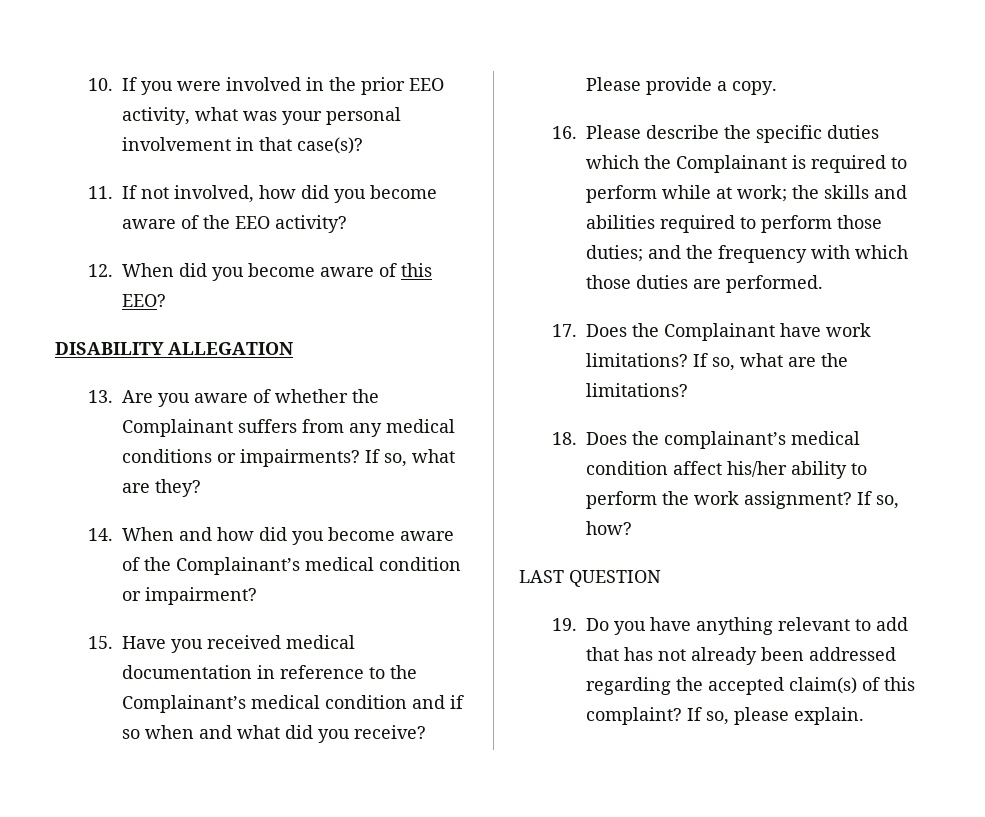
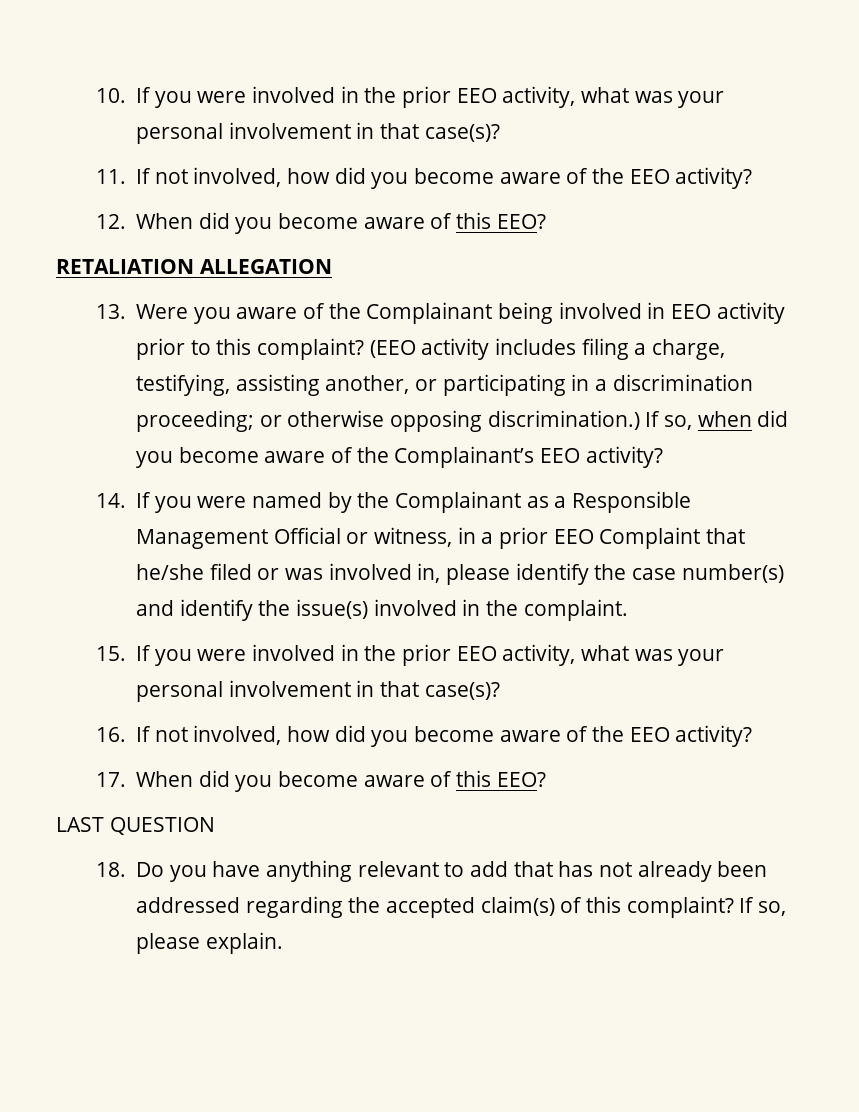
[55,342,164,355] DISABILITY -> [56,259,194,274] RETALIATION
[122,390,154,403] Are -> [136,304,189,319] Were
[275,389,380,403] [122,419,456,437] [122,449,456,467] [122,479,202,497] [88,527,455,545] [122,557,462,575] [122,587,258,605] [88,635,356,653] [122,665,418,679] [122,695,465,713] [122,725,427,743] [586,77,778,95] [552,125,880,143] [586,155,908,173] [586,185,908,203] [586,215,883,233] [586,245,909,263] [586,275,824,293] [552,323,872,341] [586,353,849,371] [586,383,689,397] [552,431,861,449] [586,461,868,479] [586,491,900,509] [586,521,633,535] whether the Complainant suffers from any medical conditions or impairments? If so, what are they? // 14. When and how did you become aware of the Complainant’s medical condition or impairment? // 15. Have you received medical documentation in reference to the Complainant’s medical condition and if so when and what did you receive? Please provide a copy. // 16. Please describe the specific duties which the Complainant is required to perform while at work; the skills and abilities required to perform those duties; and the frequency with which those duties are performed. // 17. Does the Complainant have work limitations? If so, what are the limitations? // 18. Does the complainant’s medical condition affect his/her ability to perform the work assignment? If so, how? -> [328,302,785,324] [136,338,726,360] [136,374,753,396] [136,410,789,432] [136,446,663,468] [95,491,692,513] [136,527,746,549] [136,563,784,585] [136,599,628,621] [95,644,725,666] [136,680,500,702] [95,725,753,747] [95,770,546,792] the Complainant being involved in EEO activity prior to this complaint? (EEO activity includes filing a charge, testifying, assisting another, or participating in a discrimination proceeding; or otherwise opposing discrimination.) If so, when did you become aware of the Complainant’s EEO activity? // 14. If you were named by the Complainant as a Responsible Management Official or witness, in a prior EEO Complaint that he/she filed or was involved in, please identify the case number(s) and identify the issue(s) involved in the complaint. // 15. If you were involved in the prior EEO activity, what was your personal involvement in that case(s)? // 16. If not involved, how did you become aware of the EEO activity? // 17. When did you become aware of this EEO?
[552,618,578,631] 19. -> [95,862,126,877] 18.

